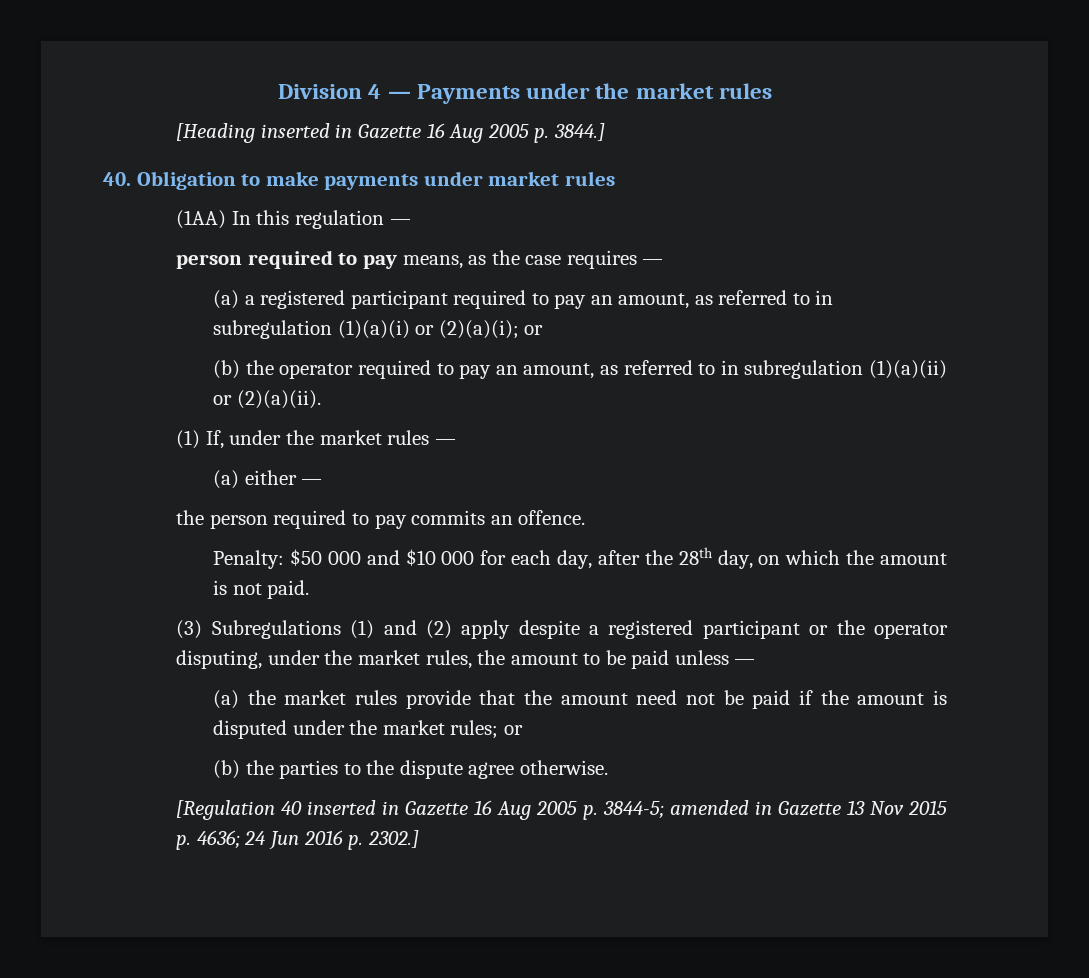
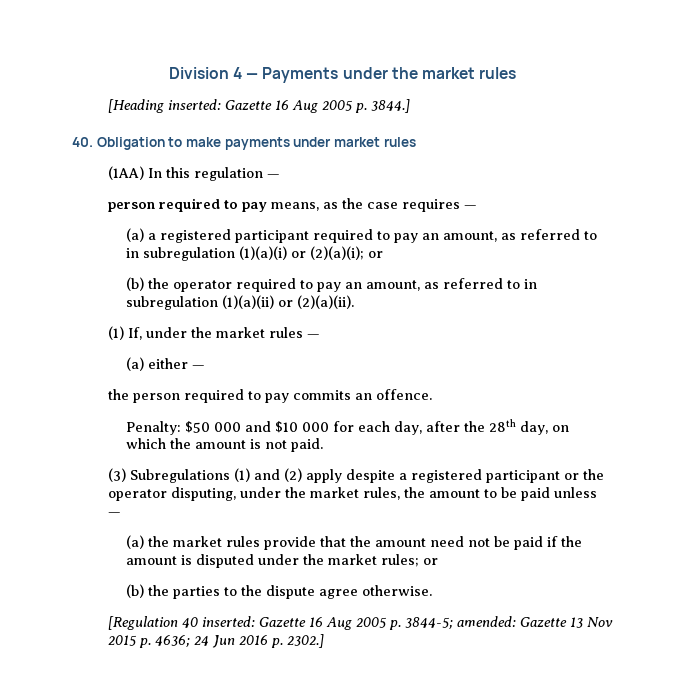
[260,123,353,138] inserted in -> [168,99,222,110] inserted:
[307,800,400,815] inserted in -> [202,616,256,627] inserted:
[670,800,773,815] amended in -> [457,616,517,627] amended:

